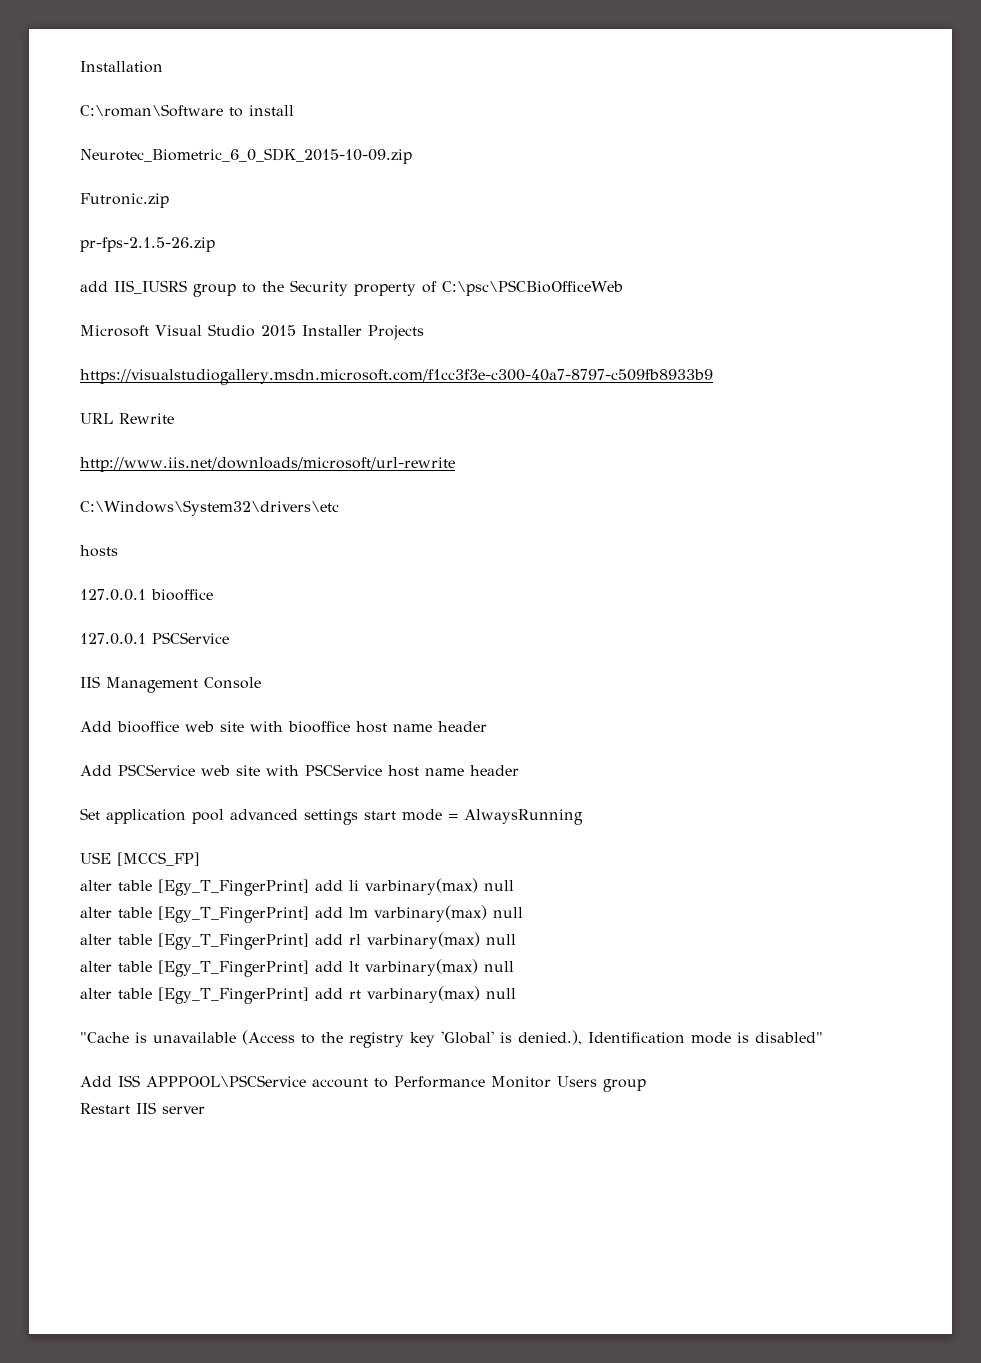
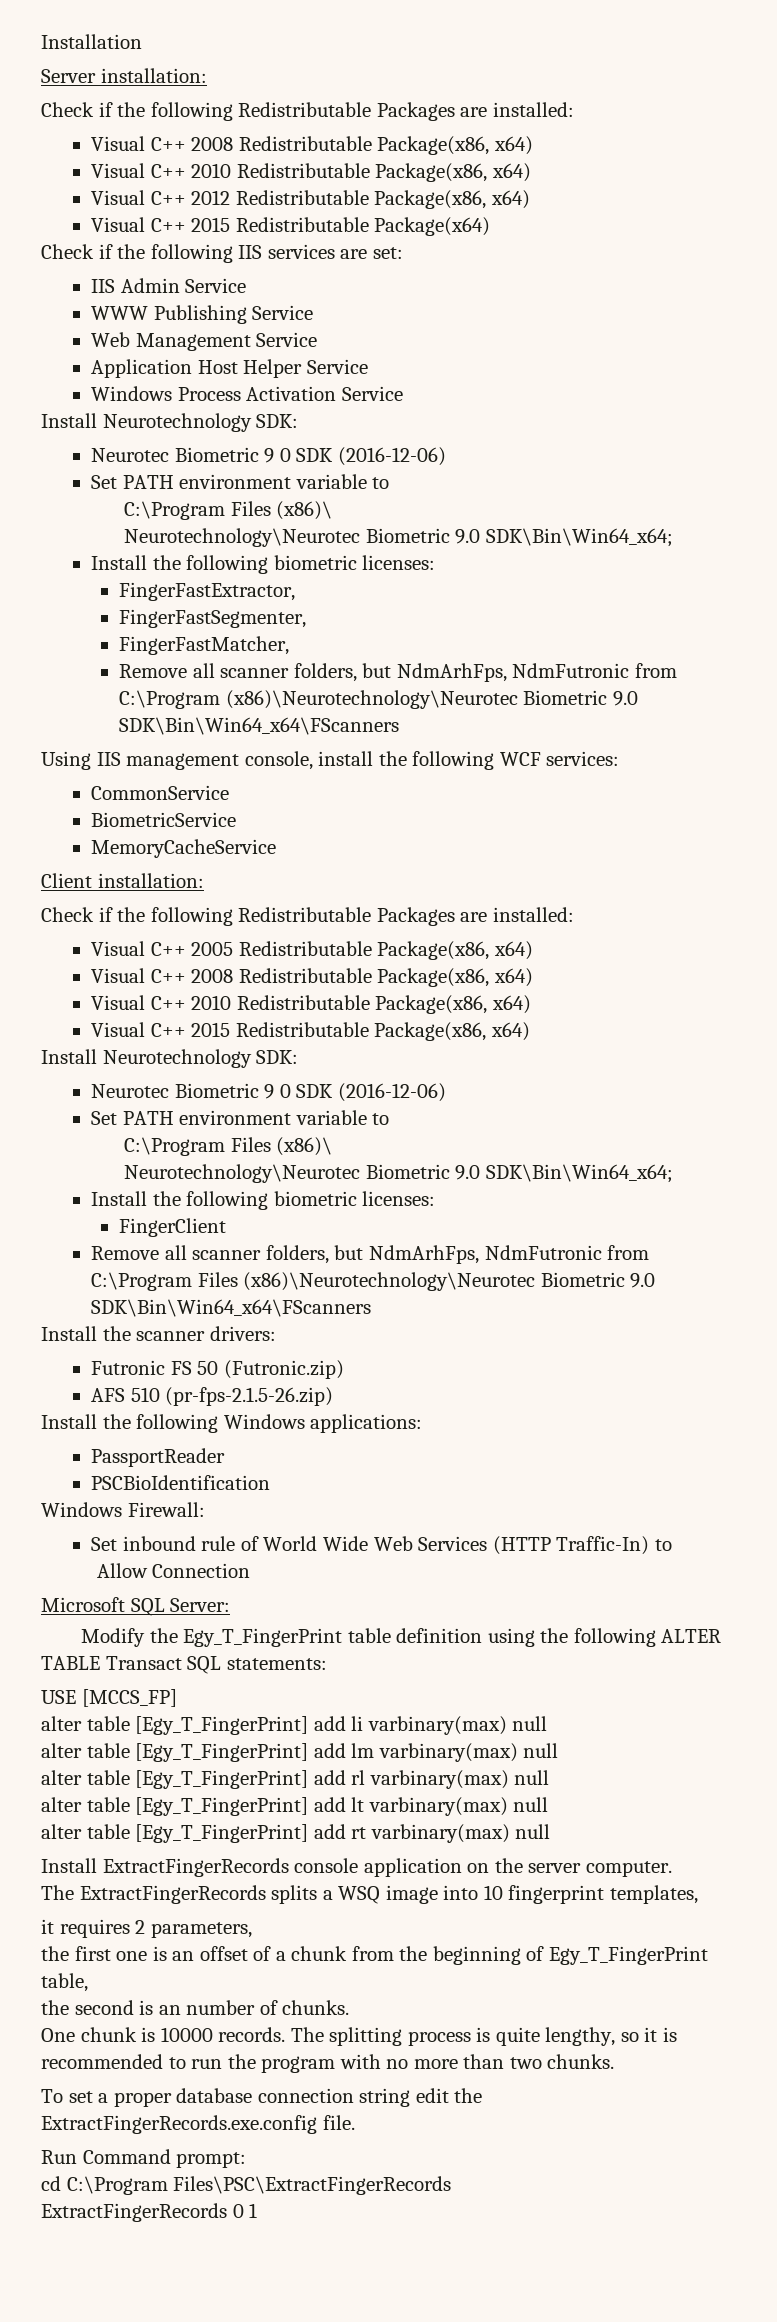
[80,104,294,117] [80,148,412,164] [80,193,169,208] [80,237,215,252] [80,280,623,297] [80,324,424,340] [80,369,713,385] [80,413,174,424] [80,457,455,472] [80,500,339,516] [80,545,118,557] [80,589,213,601] [80,632,229,645] [80,676,261,693] [80,721,487,733] [80,764,519,777] [80,808,583,825] C:\roman\Software to install // Neurotec_Biometric_6_0_SDK_2015-10-09.zip // Futronic.zip // pr-fps-2.1.5-26.zip // add IIS_IUSRS group to the Security property of C:\psc\PSCBioOfficeWeb // Microsoft Visual Studio 2015 Installer Projects // https://visualstudiogallery.msdn.microsoft.com/f1cc3f3e-c300-40a7-8797-c509fb8933b9 // URL Rewrite // http://www.iis.net/downloads/microsoft/url-rewrite // C:\Windows\System32\drivers\etc // hosts // 127.0.0.1 biooffice // 127.0.0.1 PSCService // IIS Management Console // Add biooffice web site with biooffice host name header // Add PSCService web site with PSCService host name header // Set application pool advanced settings start mode = AlwaysRunning -> [41,68,207,83] [41,102,574,121] [91,136,533,155] [91,163,531,182] [91,190,530,209] [91,217,491,236] [41,244,403,263] [91,278,247,293] [91,305,314,324] [91,332,318,351] [91,359,368,378] [91,386,403,401] [41,413,299,432] [91,447,446,466] [91,474,390,489] [124,501,333,520] [124,528,673,547] [91,555,436,574] [119,582,296,601] [119,609,307,628] [119,636,290,655] [119,663,677,682] [119,690,638,709] [119,717,400,735] [41,751,620,770] [91,785,230,800] [91,812,237,827] [91,839,277,858] [41,873,204,888] [41,907,574,926] [91,941,533,960] [91,968,533,987] [91,995,531,1014] [91,1022,530,1041] [41,1049,299,1068] [91,1083,446,1102] [91,1110,390,1125] [124,1137,333,1156] [124,1164,673,1183] [91,1191,436,1210] [119,1218,227,1237] [91,1245,650,1264] [91,1272,656,1291] [91,1299,372,1317] [41,1326,276,1341] [91,1360,344,1379] [91,1387,334,1406] [41,1414,423,1433] [91,1448,226,1467] [91,1475,271,1490] [41,1502,205,1517] [91,1536,672,1555] [96,1563,251,1578] [41,1597,231,1616] [81,1628,722,1647] [41,1656,327,1674] Server installation: // Check if the following Redistributable Packages are installed: // Visual C++ 2008 Redistributable Package(x86, x64) // Visual C++ 2010 Redistributable Package(x86, x64) // Visual C++ 2012 Redistributable Package(x86, x64) // Visual C++ 2015 Redistributable Package(x64) // Check if the following IIS services are set: // IIS Admin Service // WWW Publishing Service // Web Management Service // Application Host Helper Service // Windows Process Activation Service // Install Neurotechnology SDK: // Neurotec Biometric 9 0 SDK (2016-12-06) // Set PATH environment variable to // C:\Program Files (x86)\ // Neurotechnology\Neurotec Biometric 9.0 SDK\Bin\Win64_x64; // Install the following biometric licenses: // FingerFastExtractor, // FingerFastSegmenter, // FingerFastMatcher, // Remove all scanner folders, but NdmArhFps, NdmFutronic from C:\Program (x86)\Neurotechnology\Neurotec Biometric 9.0 SDK\Bin\Win64_x64\FScanners // Using IIS management console, install the following WCF services: // CommonService // BiometricService // MemoryCacheService // Client installation: // Check if the following Redistributable Packages are installed: // Visual C++ 2005 Redistributable Package(x86, x64) // Visual C++ 2008 Redistributable Package(x86, x64) // Visual C++ 2010 Redistributable Package(x86, x64) // Visual C++ 2015 Redistributable Package(x86, x64) // Install Neurotechnology SDK: // Neurotec Biometric 9 0 SDK (2016-12-06) // Set PATH environment variable to // C:\Program Files (x86)\ // Neurotechnology\Neurotec Biometric 9.0 SDK\Bin\Win64_x64; // Install the following biometric licenses: // FingerClient // Remove all scanner folders, but NdmArhFps, NdmFutronic from C:\Program Files (x86)\Neurotechnology\Neurotec Biometric 9.0 SDK\Bin\Win64_x64\FScanners // Install the scanner drivers: // Futronic FS 50 (Futronic.zip) // AFS 510 (pr-fps-2.1.5-26.zip) // Install the following Windows applications: // PassportReader // PSCBioIdentification // Windows Firewall: // Set inbound rule of World Wide Web Services (HTTP Traffic-In) to // Allow Connection // Microsoft SQL Server: // Modify the Egy_T_FingerPrint table definition using the following ALTER TABLE Transact SQL statements:
[80,1030,823,1048] [80,1075,646,1092] [80,1102,205,1114] "Cache is unavailable (Access to the registry key 'Global' is denied.), Identification mode is disabled" // Add ISS APPPOOL\PSCService account to Performance Monitor Users group // Restart IIS server -> [41,1858,672,1877] [41,1885,698,1904] [41,1919,252,1938] [41,1946,708,1965] [41,1973,88,1992] [41,2000,350,2015] [41,2027,677,2046] [41,2054,615,2073] [41,2088,483,2107] [41,2115,355,2134] [41,2149,247,2168] [41,2176,452,2195] [41,2203,258,2222] Install ExtractFingerRecords console application on the server computer. // The ExtractFingerRecords splits a WSQ image into 10 fingerprint templates, // it requires 2 parameters, // the first one is an offset of a chunk from the beginning of Egy_T_FingerPrint table, // the second is an number of chunks. // One chunk is 10000 records. The splitting process is quite lengthy, so it is recommended to run the program with no more than two chunks. // To set a proper database connection string edit the ExtractFingerRecords.exe.config file. // Run Command prompt: // cd C:\Program Files\PSC\ExtractFingerRecords // ExtractFingerRecords 0 1

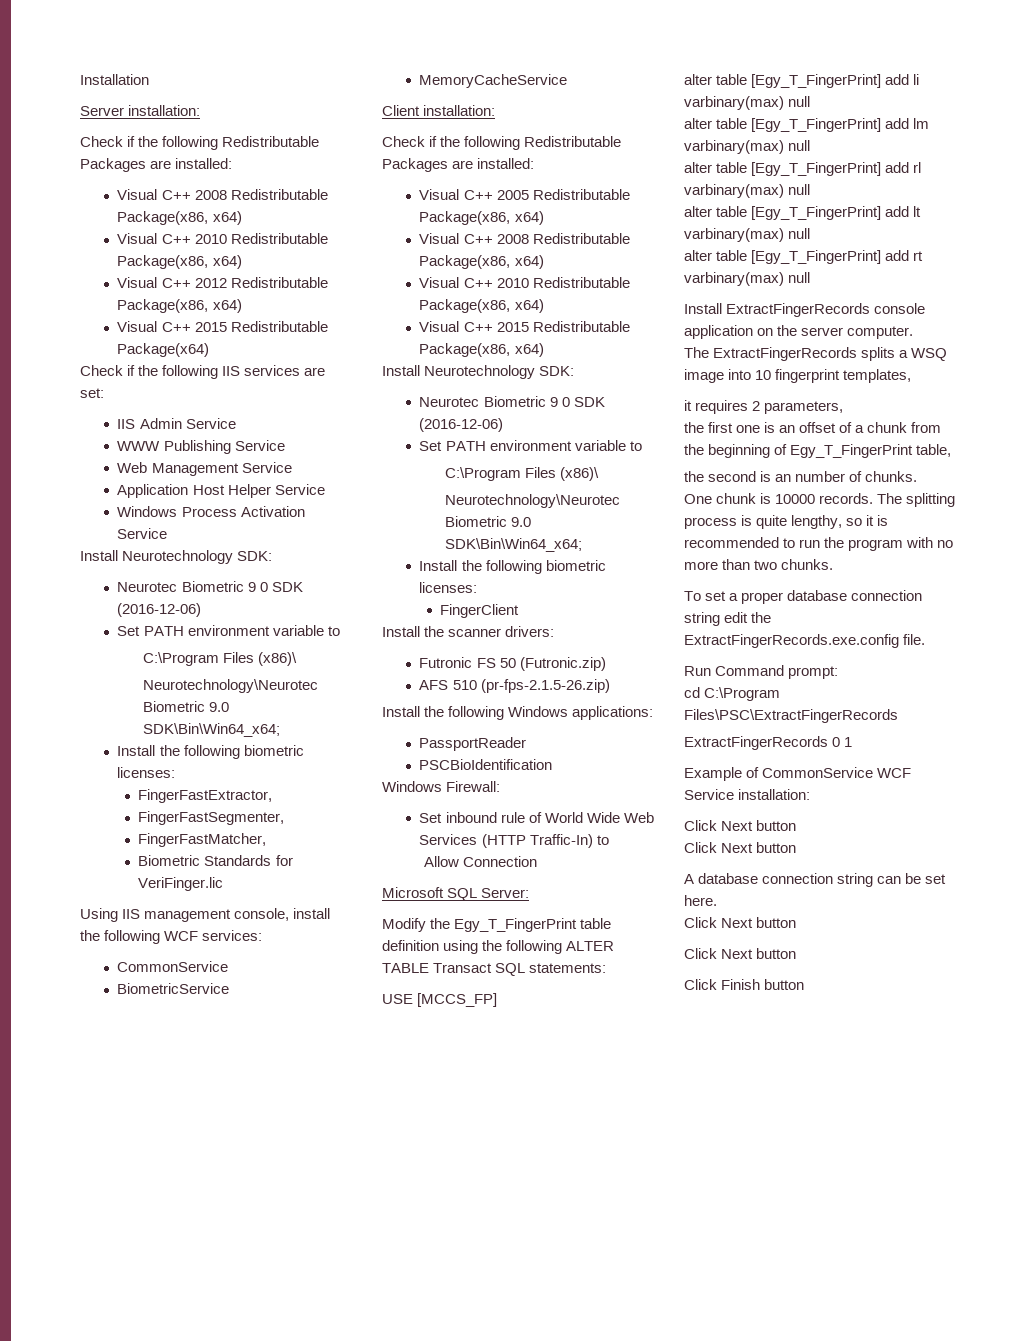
[119,663,677,682] [119,690,638,709] [119,717,400,735] Remove all scanner folders, but NdmArhFps, NdmFutronic from C:\Program (x86)\Neurotechnology\Neurotec Biometric 9.0 SDK\Bin\Win64_x64\FScanners -> [138,855,293,866] [138,877,224,891] Biometric Standards for VeriFinger.lic
[91,1245,650,1264] [91,1272,656,1291] [91,1299,372,1317] // Remove all scanner folders, but NdmArhFps, NdmFutronic from C:\Program Files (x86)\Neurotechnology\Neurotec Biometric 9.0 SDK\Bin\Win64_x64\FScanners -> (520, 611) none
(258, 2210) none -> [684,767,912,781] [684,789,811,800] [684,820,797,831] [684,842,797,853] [684,873,947,887] [684,895,717,906] [684,917,797,928] [684,948,797,959] [684,979,805,990] // Example of CommonService WCF Service installation: // Click Next button // Click Next button // A database connection string can be set here. // Click Next button // Click Next button // Click Finish button

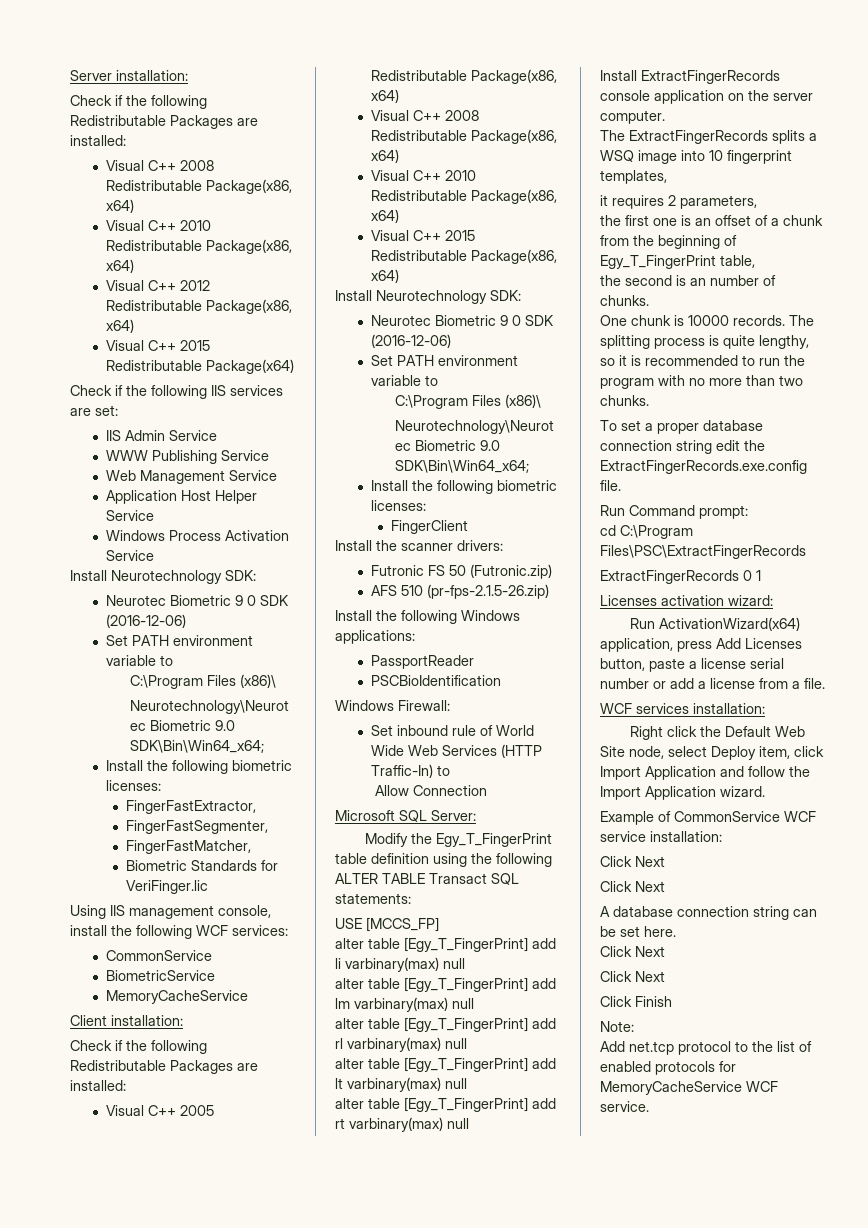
[80,74,149,85] Installation // -> (70, 75) none
(853, 742) none -> [600,595,773,606] [629,617,800,631] [600,638,802,652] [600,658,784,672] [600,678,825,689] [600,703,765,714] [629,726,805,740] [600,746,824,760] [600,766,810,780] [600,786,765,800] // Licenses activation wizard: // Run ActivationWizard(x64) application, press Add Licenses button, paste a license serial number or add a license from a file. // WCF services installation: // Right click the Default Web Site node, select Deploy item, click Import Application and follow the Import Application wizard.
[684,789,734,800] Service -> [600,831,646,842] service
[756,820,797,831] [684,842,797,853] button // Click Next button -> [600,881,665,892] // Click Next
[756,917,797,928] [684,948,797,959] button // Click Next button -> [600,971,665,982] // Click Next
[764,979,805,990] button -> [600,1021,634,1032] [600,1041,812,1055] [600,1061,736,1075] [600,1081,778,1095] [600,1101,649,1112] // Note: // Add net.tcp protocol to the list of enabled protocols for MemoryCacheService WCF service.

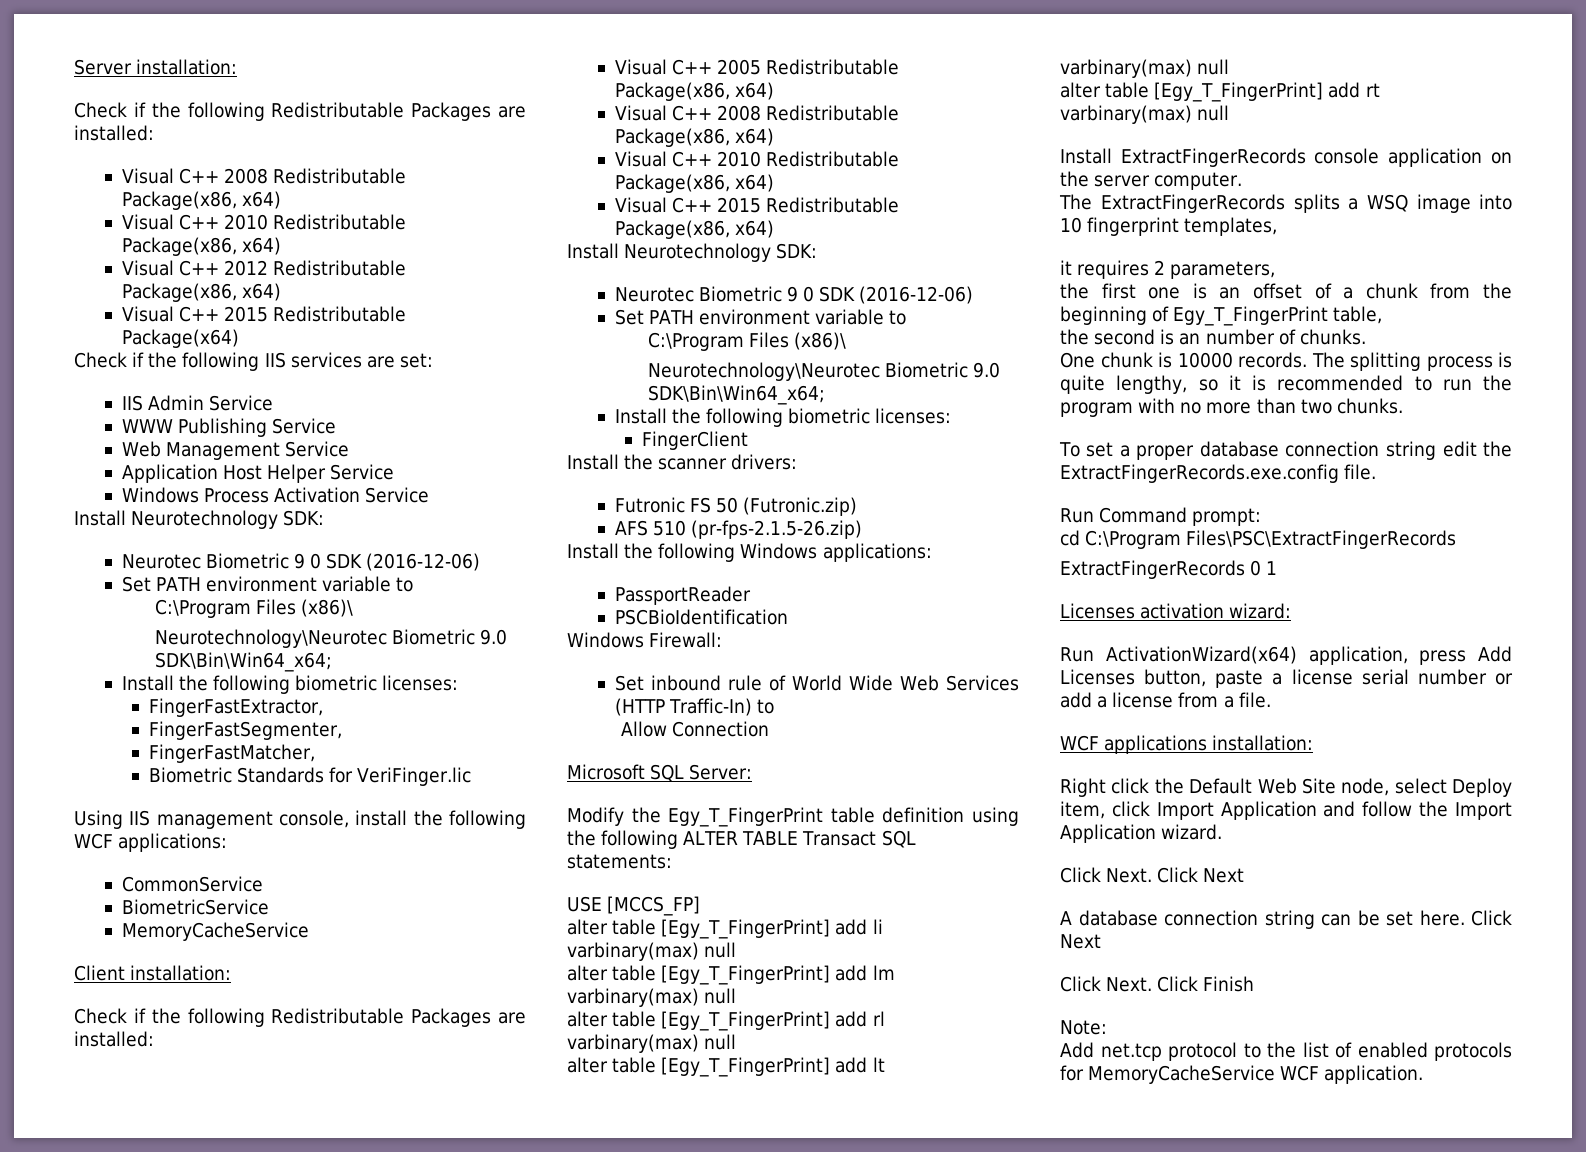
[232,925,288,936] services: -> [118,833,228,852] applications:
[636,703,689,714] services -> [1104,735,1208,754] applications
[600,811,816,825] [600,831,722,842] [600,856,665,867] // Example of CommonService WCF service installation: // Click Next // -> [1060,867,1153,883] // Click Next.
[600,946,665,957] [600,971,665,982] // Click Next // Click Next // -> [1471,910,1512,926] [1060,934,1101,949] [1060,976,1153,992] Click Next // Click Next.
[600,1101,649,1112] service. -> [1324,1065,1424,1084] application.

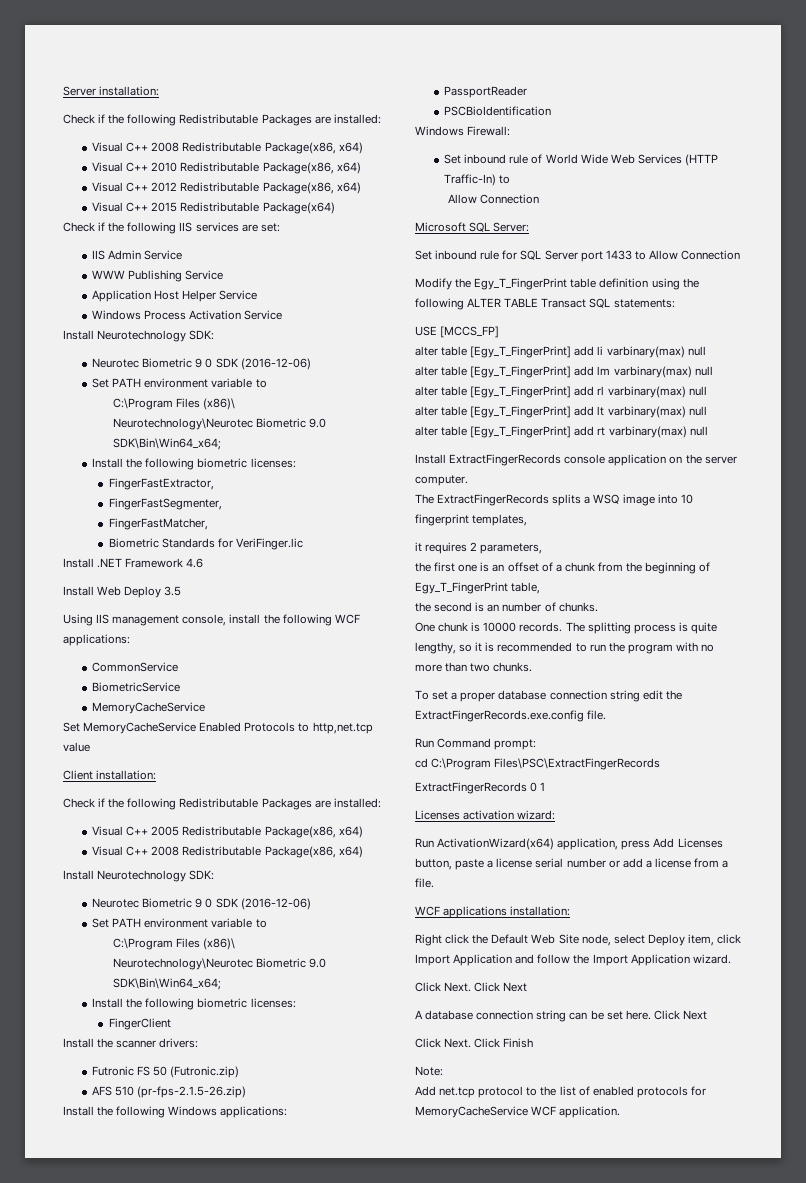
[121,441,350,460] // Web Management Service -> (224, 275) none
(472, 776) none -> [63,558,204,568] [63,586,182,598] // Install .NET Framework 4.6 // Install Web Deploy 3.5
(309, 931) none -> [63,722,373,734] [63,742,90,752] // Set MemoryCacheService Enabled Protocols to http,net.tcp value
[614,151,900,167] [614,174,774,193] [614,197,900,213] [614,220,774,239] // Visual C++ 2010 Redistributable Package(x86, x64) // Visual C++ 2015 Redistributable Package(x86, x64) -> (363, 852) none
(753, 772) none -> [415,250,741,262] // Set inbound rule for SQL Server port 1433 to Allow Connection

